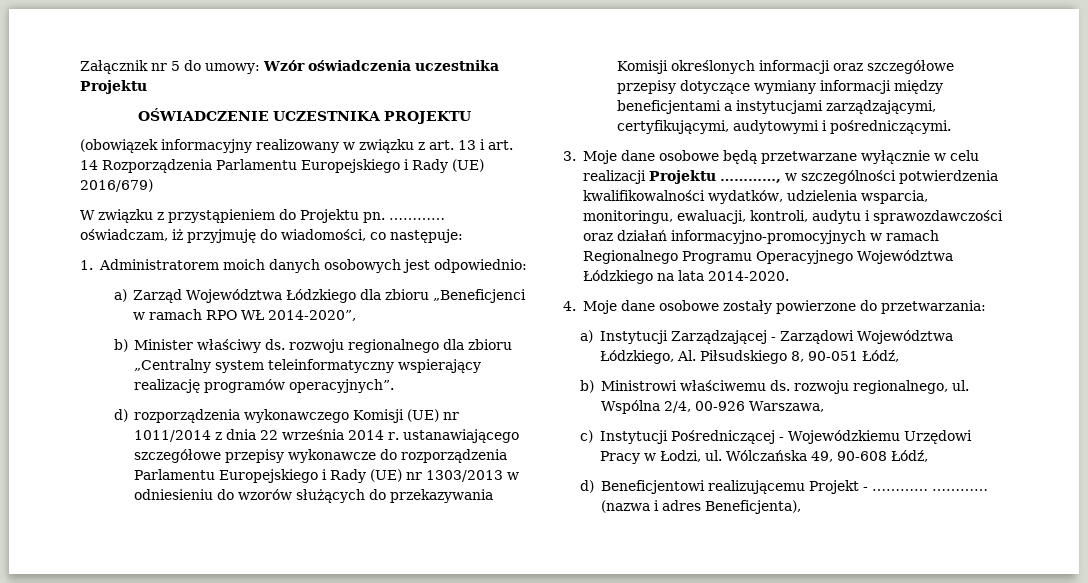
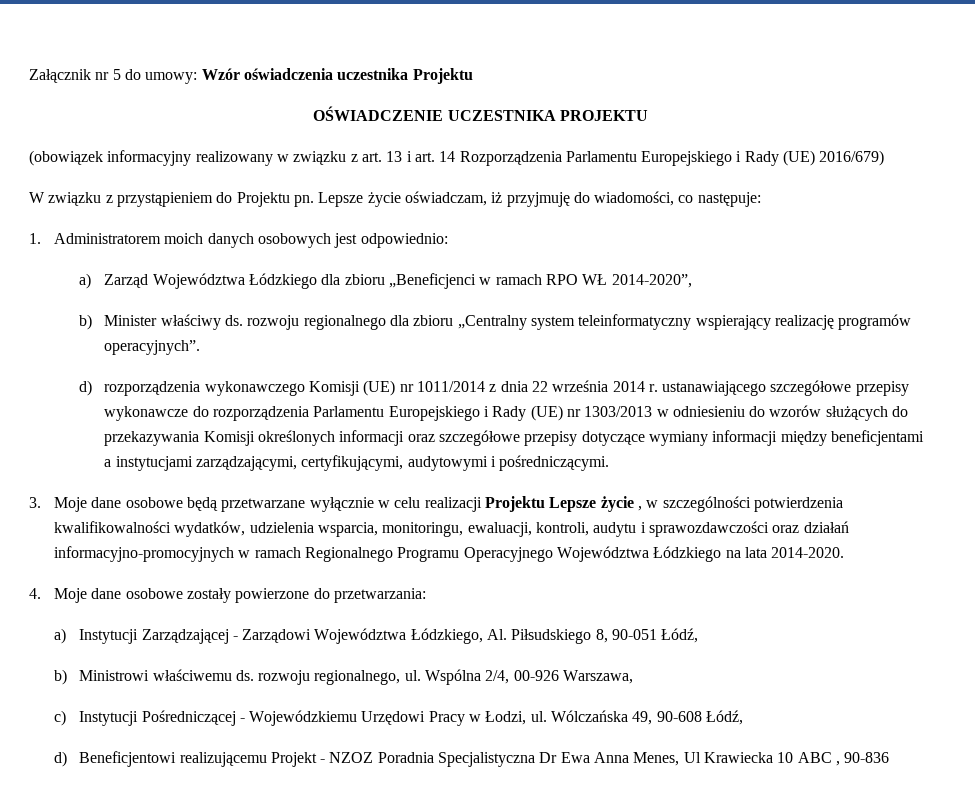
[389,218,445,220] ………… -> [318,192,401,207] Lepsze życie
[719,179,781,183] …………, -> [549,496,642,512] Lepsze życie ,
[871,489,988,491] [600,500,801,514] ………… ………… (nazwa i adres Beneficjenta), -> [329,752,890,767] NZOZ Poradnia Specjalistyczna Dr Ewa Anna Menes, Ul Krawiecka 10 ABC , 90-836

